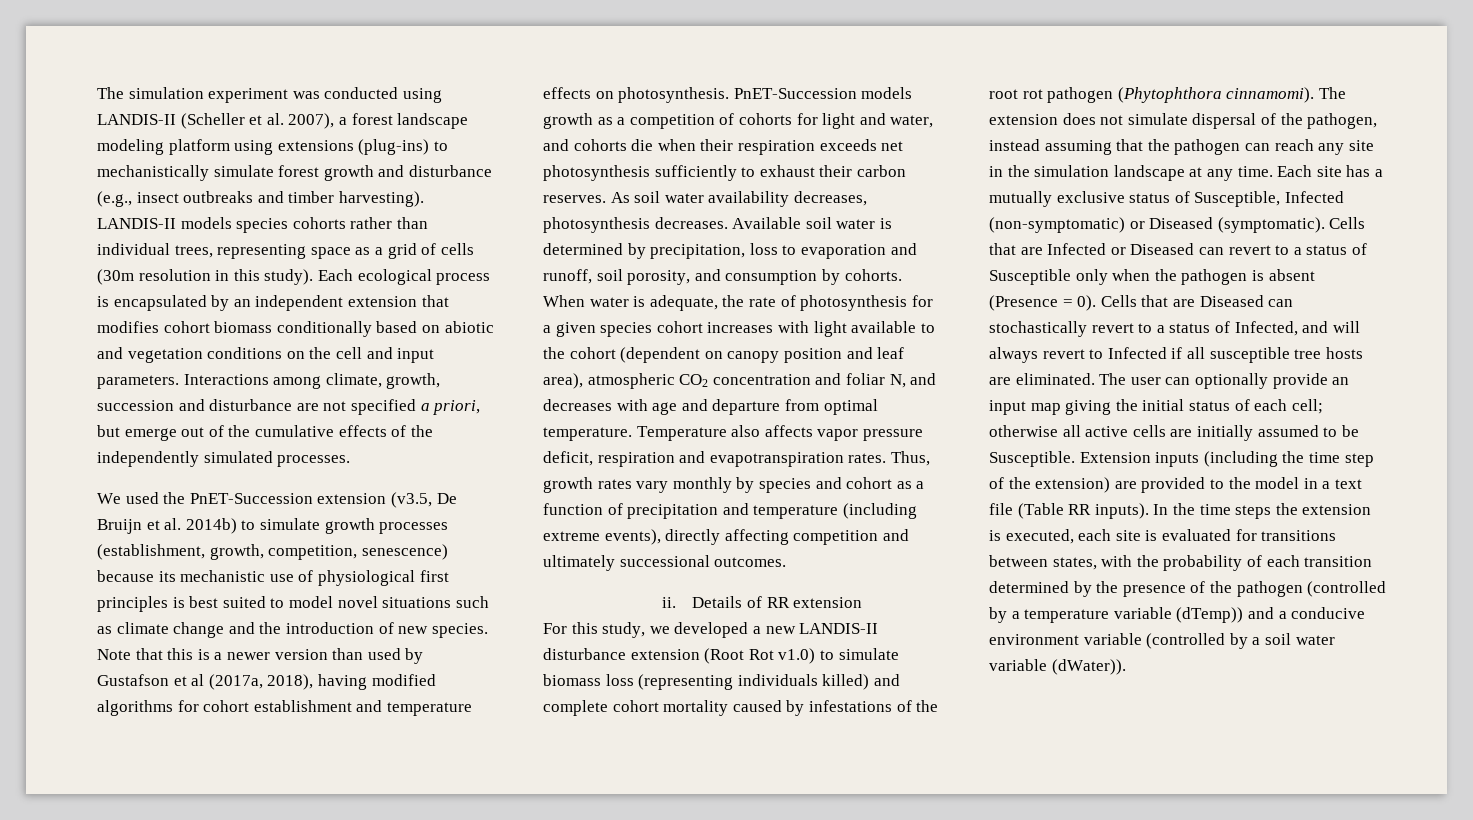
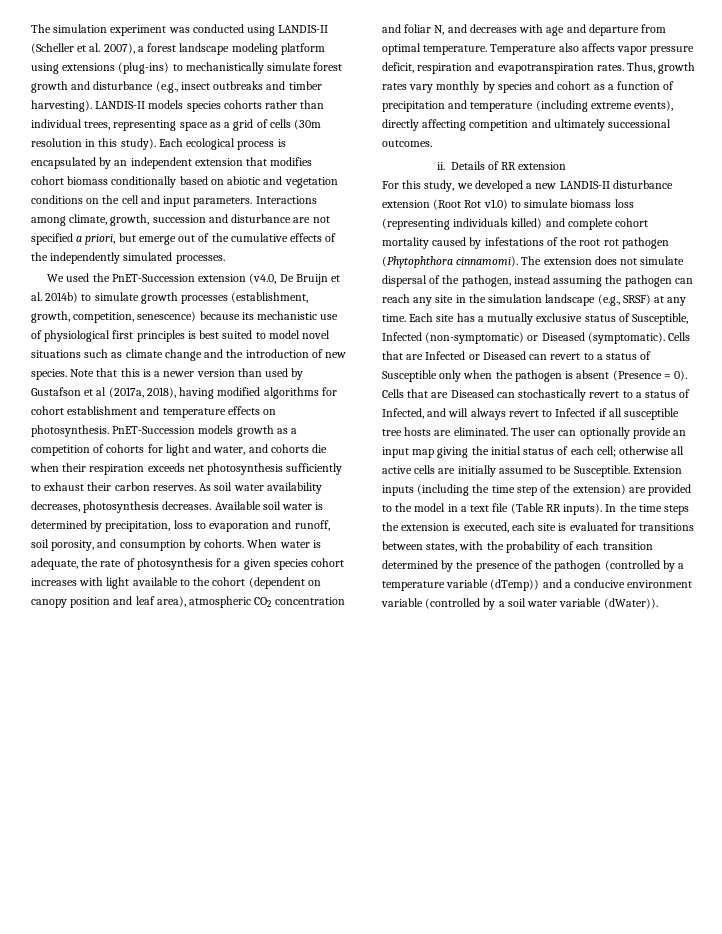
[390,492,432,508] (v3.5, -> [249,273,277,284] (v4.0,
[1116,139,1144,151] that -> (603, 281) none
(1185, 173) none -> [597,294,651,306] (e.g., SRSF)

